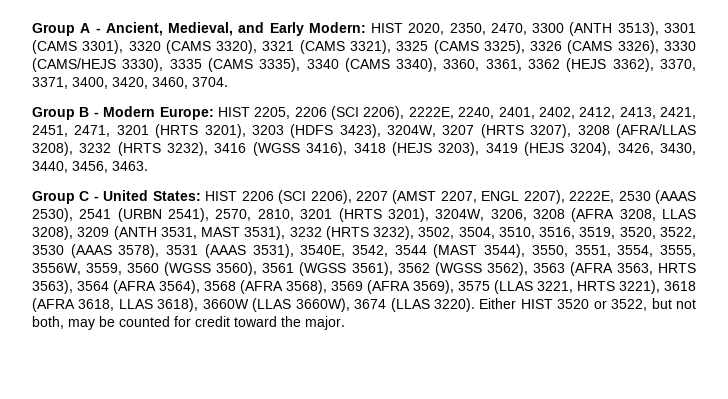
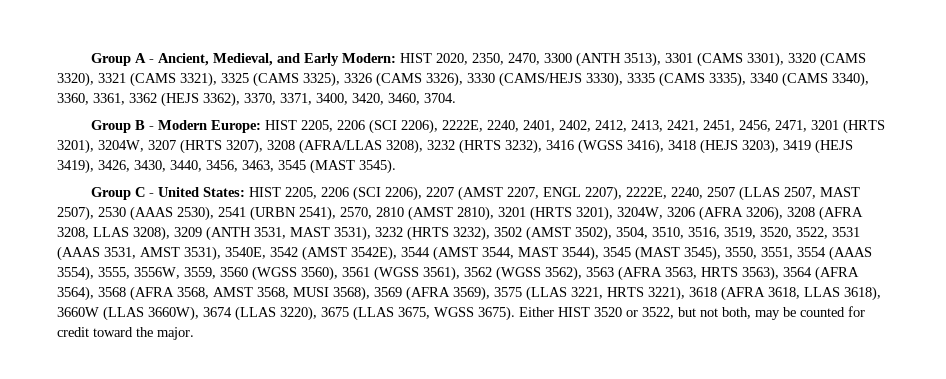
(68, 131) none -> [738,120,771,132] 2456,
[251,124,381,138] 3203 (HDFS 3423), -> (94, 146) none
[570,142,612,156] 3204), -> [57,159,94,174] 3419),
[112,161,148,171] 3463. -> [242,159,396,174] 3463, 3545 (MAST 3545).
(238, 196) none -> [284,187,317,199] 2205,
(615, 197) none -> [670,186,860,201] [57,206,94,221] 2240, 2507 (LLAS 2507, MAST 2507),
[257,208,527,222] 2810, 3201 (HRTS 3201), 3204W, 3206, -> [376,206,783,221] 2810 (AMST 2810), 3201 (HRTS 3201), 3204W, 3206 (AFRA 3206),
[418,227,455,239] 3502, -> [494,226,612,241] 3502 (AMST 3502),
[32,244,654,258] 3530 (AAAS 3578), 3531 (AAAS 3531), 3540E, 3542, 3544 (MAST 3544), 3550, 3551, 3554, -> [832,227,860,237] [57,246,872,261] [57,266,94,281] 3531 (AAAS 3531, AMST 3531), 3540E, 3542 (AMST 3542E), 3544 (AMST 3544, MAST 3544), 3545 (MAST 3545), 3550, 3551, 3554 (AAAS 3554),
(283, 287) none -> [177,287,329,299] 3568, AMST 3568, MUSI
[433,298,475,312] 3220). -> [280,306,515,321] 3220), 3675 (LLAS 3675, WGSS 3675).

